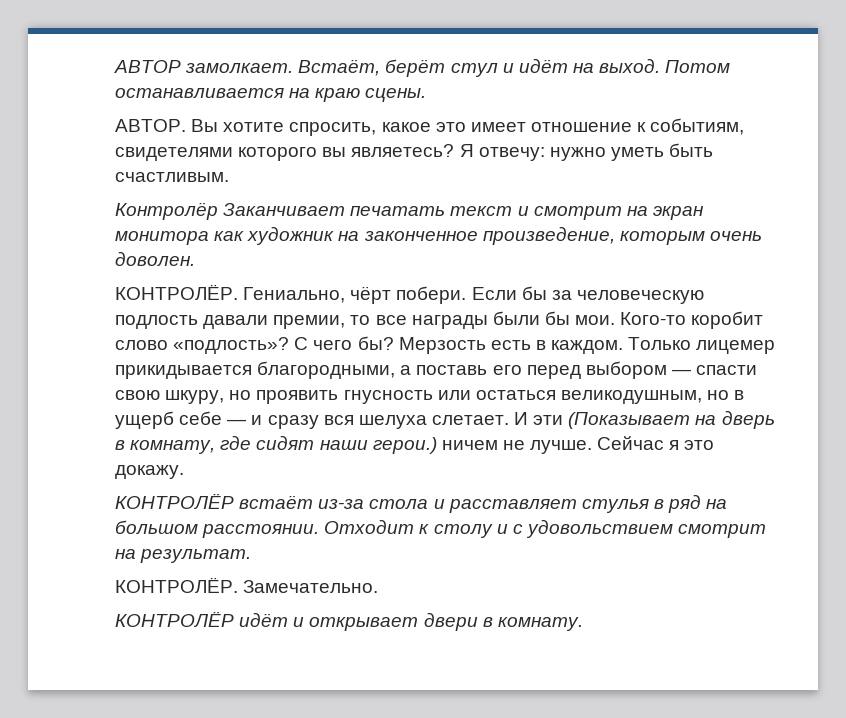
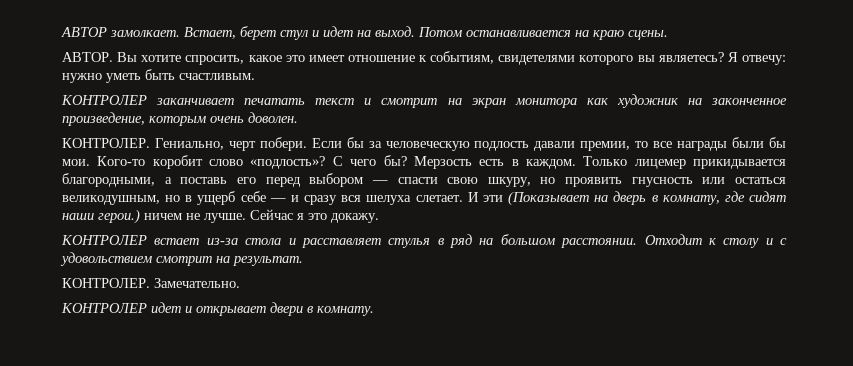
[298,59,446,77] Встаёт, берёт -> [184,26,276,40] Встает, берет
[518,58,568,73] идёт -> [323,26,353,37] идет
[115,202,346,220] Контролёр Заканчивает -> [61,95,235,105] КОНТРОЛЕР заканчивает
[115,284,392,304] КОНТРОЛЁР. Гениально, чёрт -> [62,138,256,151] КОНТРОЛЕР. Гениально, черт
[115,493,314,509] КОНТРОЛЁР встаёт -> [61,235,200,245] КОНТРОЛЕР встает
[115,577,238,593] КОНТРОЛЁР. -> [62,278,150,288] КОНТРОЛЕР.
[115,611,289,627] КОНТРОЛЁР идёт -> [61,302,181,313] КОНТРОЛЕР идет

